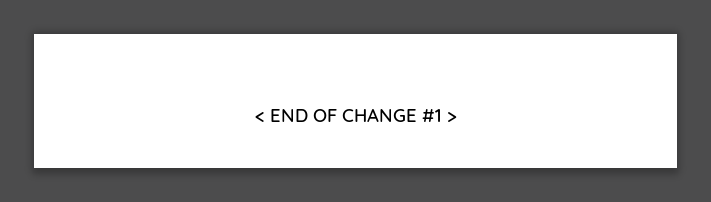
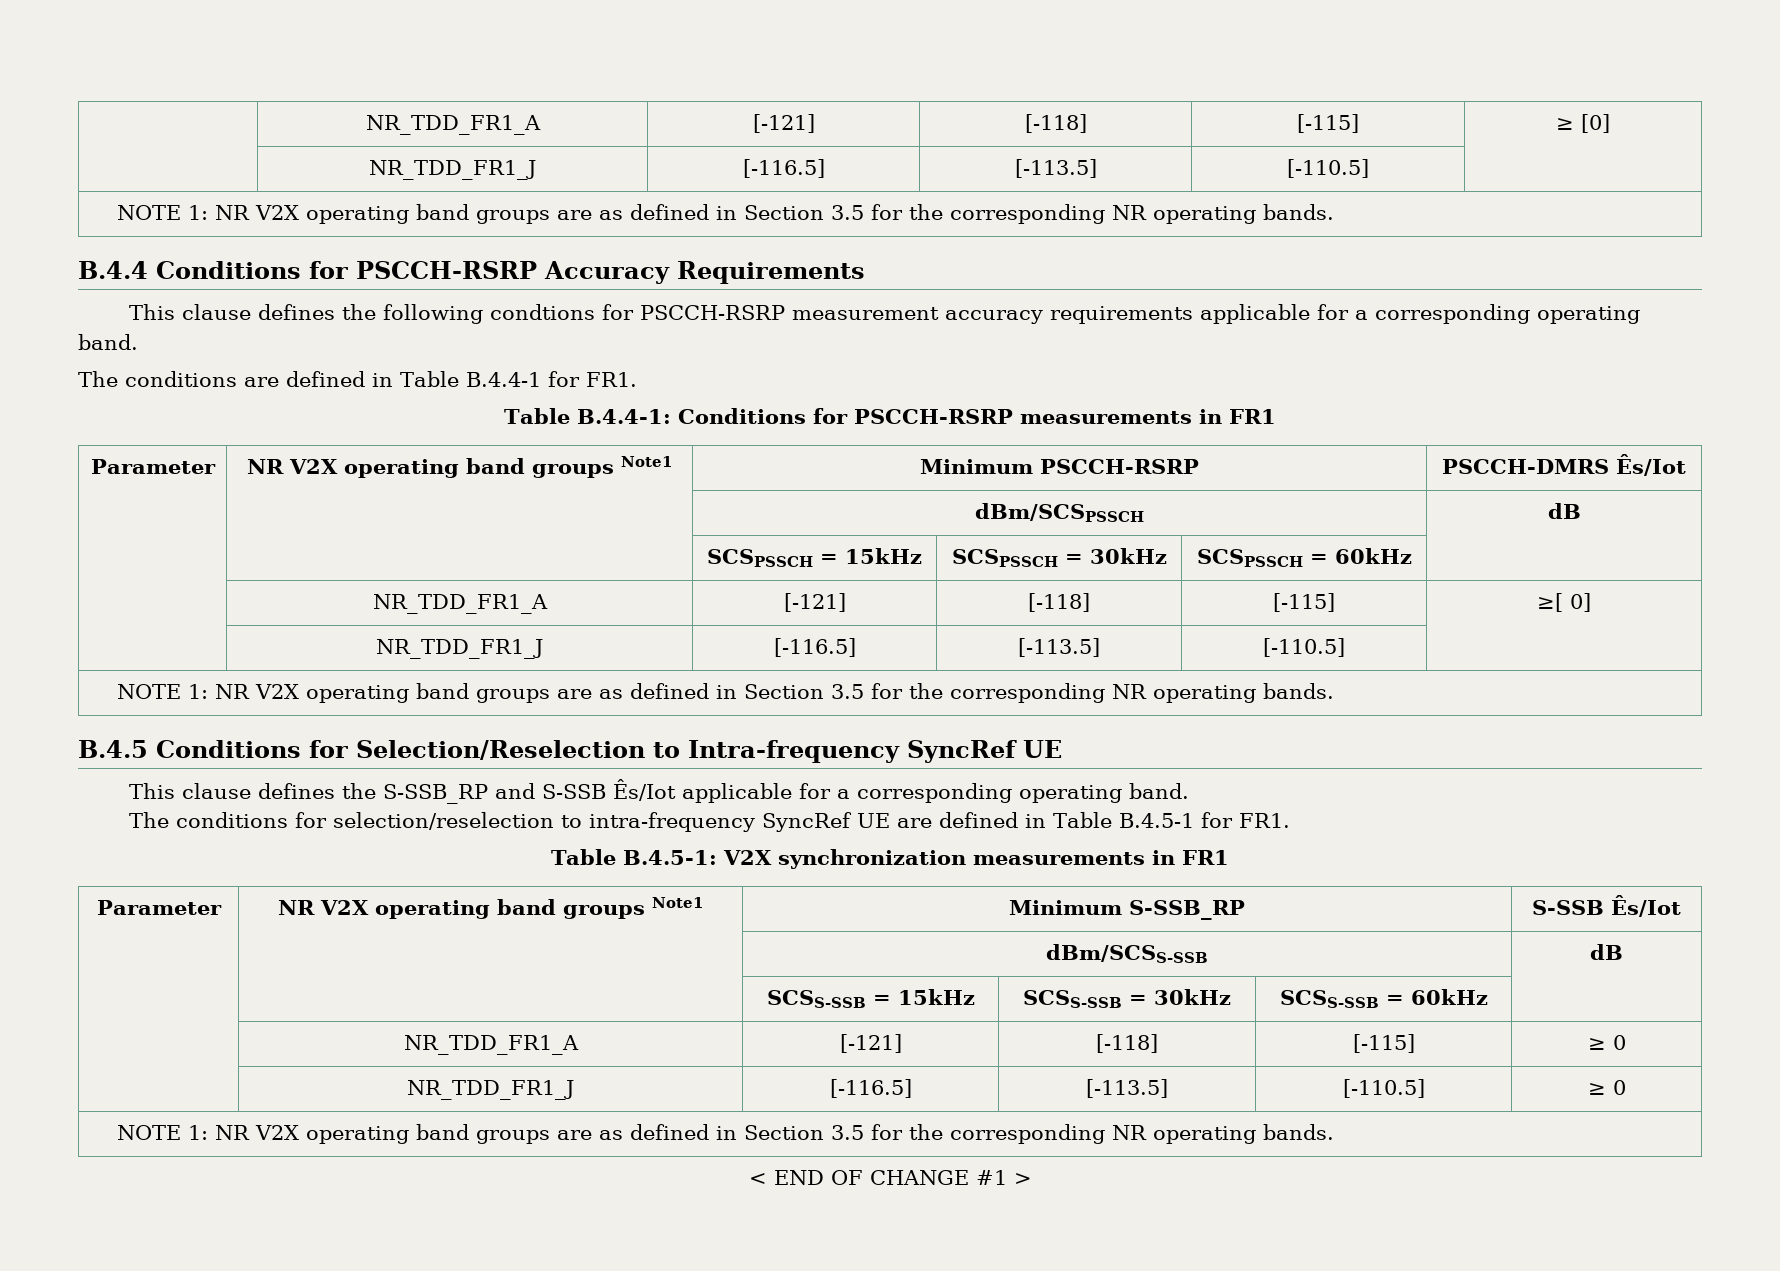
(254, 117) none -> [365,115,541,135] [752,114,815,133] [1024,114,1087,133] [1297,114,1359,133] [1556,114,1610,133] [369,160,536,180] [742,159,825,178] [1014,159,1097,178] [1287,159,1369,178] [117,204,1335,224] [78,261,865,284] [128,304,1640,324] [78,334,138,350] [78,371,637,387] [504,408,1276,424] [90,459,216,474] [247,456,672,478] [920,459,1199,474] [1442,454,1686,476] [975,503,1144,522] [1547,503,1581,519] [707,548,922,567] [951,548,1167,567] [1196,548,1412,567] [372,594,548,614] [783,593,846,612] [1028,593,1090,612] [1273,593,1335,612] [1537,593,1591,612] [376,639,543,659] [773,638,856,657] [1018,638,1100,657] [1263,638,1345,657] [117,683,1335,703] [78,740,1062,763] [128,779,1189,804] [128,812,1290,832] [550,849,1230,869] [96,900,222,915] [278,897,703,919] [1008,900,1245,920] [1531,895,1682,917] [1046,944,1209,963] [1590,944,1623,960] [766,989,975,1008] [1023,989,1231,1008] [1279,989,1488,1008] [403,1035,579,1055] [839,1034,902,1053] [1096,1034,1158,1053] [1352,1034,1415,1053] [1587,1035,1626,1050] [407,1080,574,1100] [829,1079,912,1098] [1086,1079,1168,1098] [1342,1079,1425,1098] [1587,1080,1626,1095] [117,1124,1335,1144] | NR_TDD_FR1_A | [-121] | [-118] | [-115] | ≥ [0] // | NR_TDD_FR1_J | [-116.5] | [-113.5] | [-110.5] | // NOTE 1: NR V2X operating band groups are as defined in Section 3.5 for the corresponding NR operating bands. // B.4.4 Conditions for PSCCH-RSRP Accuracy Requirements // This clause defines the following condtions for PSCCH-RSRP measurement accuracy requirements applicable for a corresponding operating band. // The conditions are defined in Table B.4.4-1 for FR1. // Table B.4.4-1: Conditions for PSCCH-RSRP measurements in FR1 // Parameter | NR V2X operating band groups Note1 | Minimum PSCCH-RSRP | PSCCH-DMRS Ês/Iot // | | dBm/SCSPSSCH | dB // | | SCSPSSCH = 15kHz | SCSPSSCH = 30kHz | SCSPSSCH = 60kHz | // | NR_TDD_FR1_A | [-121] | [-118] | [-115] | ≥[ 0] // | NR_TDD_FR1_J | [-116.5] | [-113.5] | [-110.5] | // NOTE 1: NR V2X operating band groups are as defined in Section 3.5 for the corresponding NR operating bands. // B.4.5 Conditions for Selection/Reselection to Intra-frequency SyncRef UE // This clause defines the S-SSB_RP and S-SSB Ês/Iot applicable for a corresponding operating band. // The conditions for selection/reselection to intra-frequency SyncRef UE are defined in Table B.4.5-1 for FR1. // Table B.4.5-1: V2X synchronization measurements in FR1 // Parameter | NR V2X operating band groups Note1 | Minimum S-SSB_RP | S-SSB Ês/Iot // | | dBm/SCSS-SSB | dB // | | SCSS-SSB = 15kHz | SCSS-SSB = 30kHz | SCSS-SSB = 60kHz | // | NR_TDD_FR1_A | [-121] | [-118] | [-115] | ≥ 0 // | NR_TDD_FR1_J | [-116.5] | [-113.5] | [-110.5] | ≥ 0 // NOTE 1: NR V2X operating band groups are as defined in Section 3.5 for the corresponding NR operating bands. //

